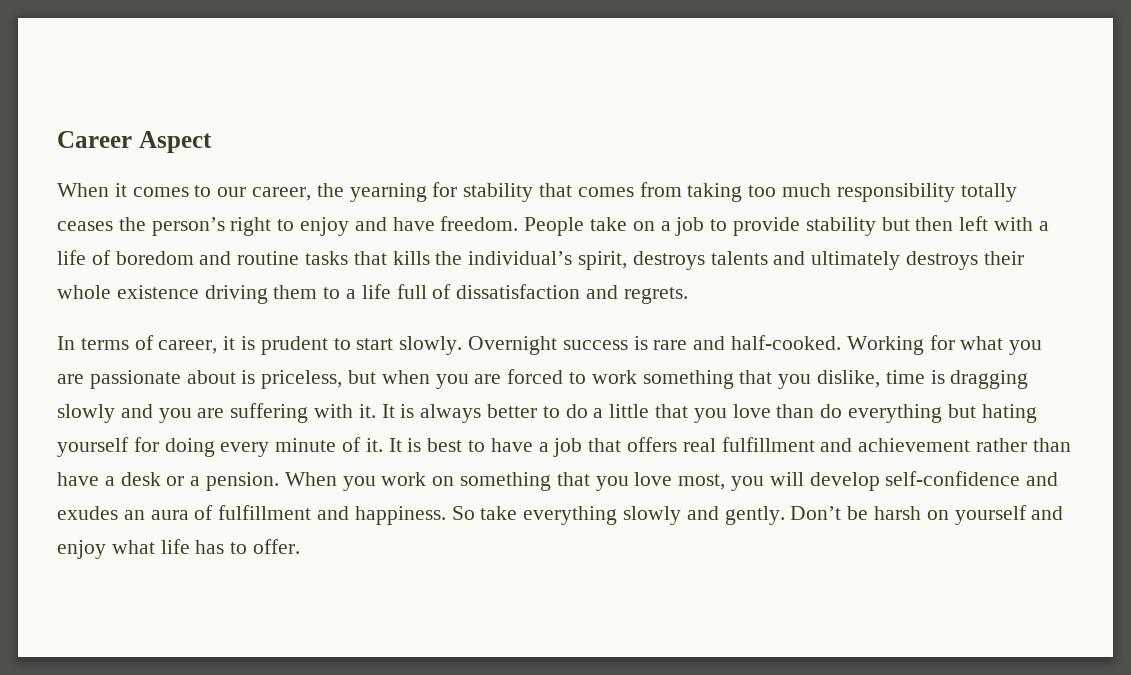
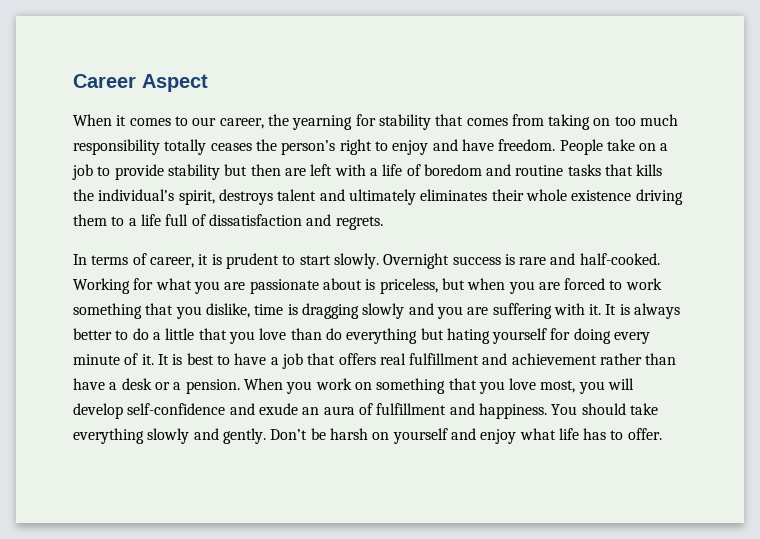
(743, 192) none -> [593,118,611,126] on
(954, 224) none -> [284,168,306,176] are
[710,251,768,265] talents -> [277,189,317,201] talent
[906,251,979,270] destroys -> [420,189,488,201] eliminates
[57,506,118,520] exudes -> [258,403,298,415] exude
[451,506,475,520] So -> [551,403,626,415] You should

